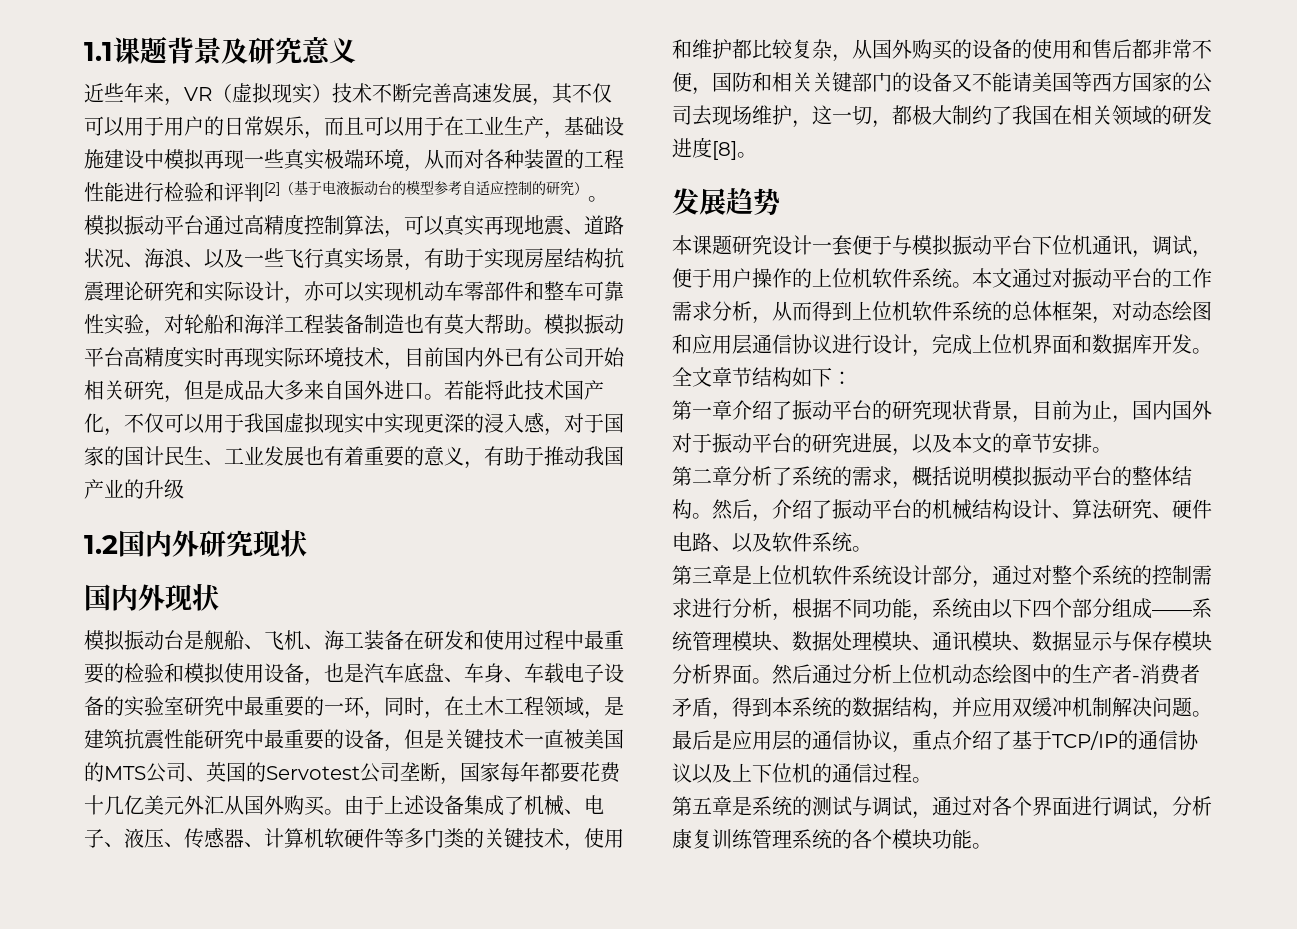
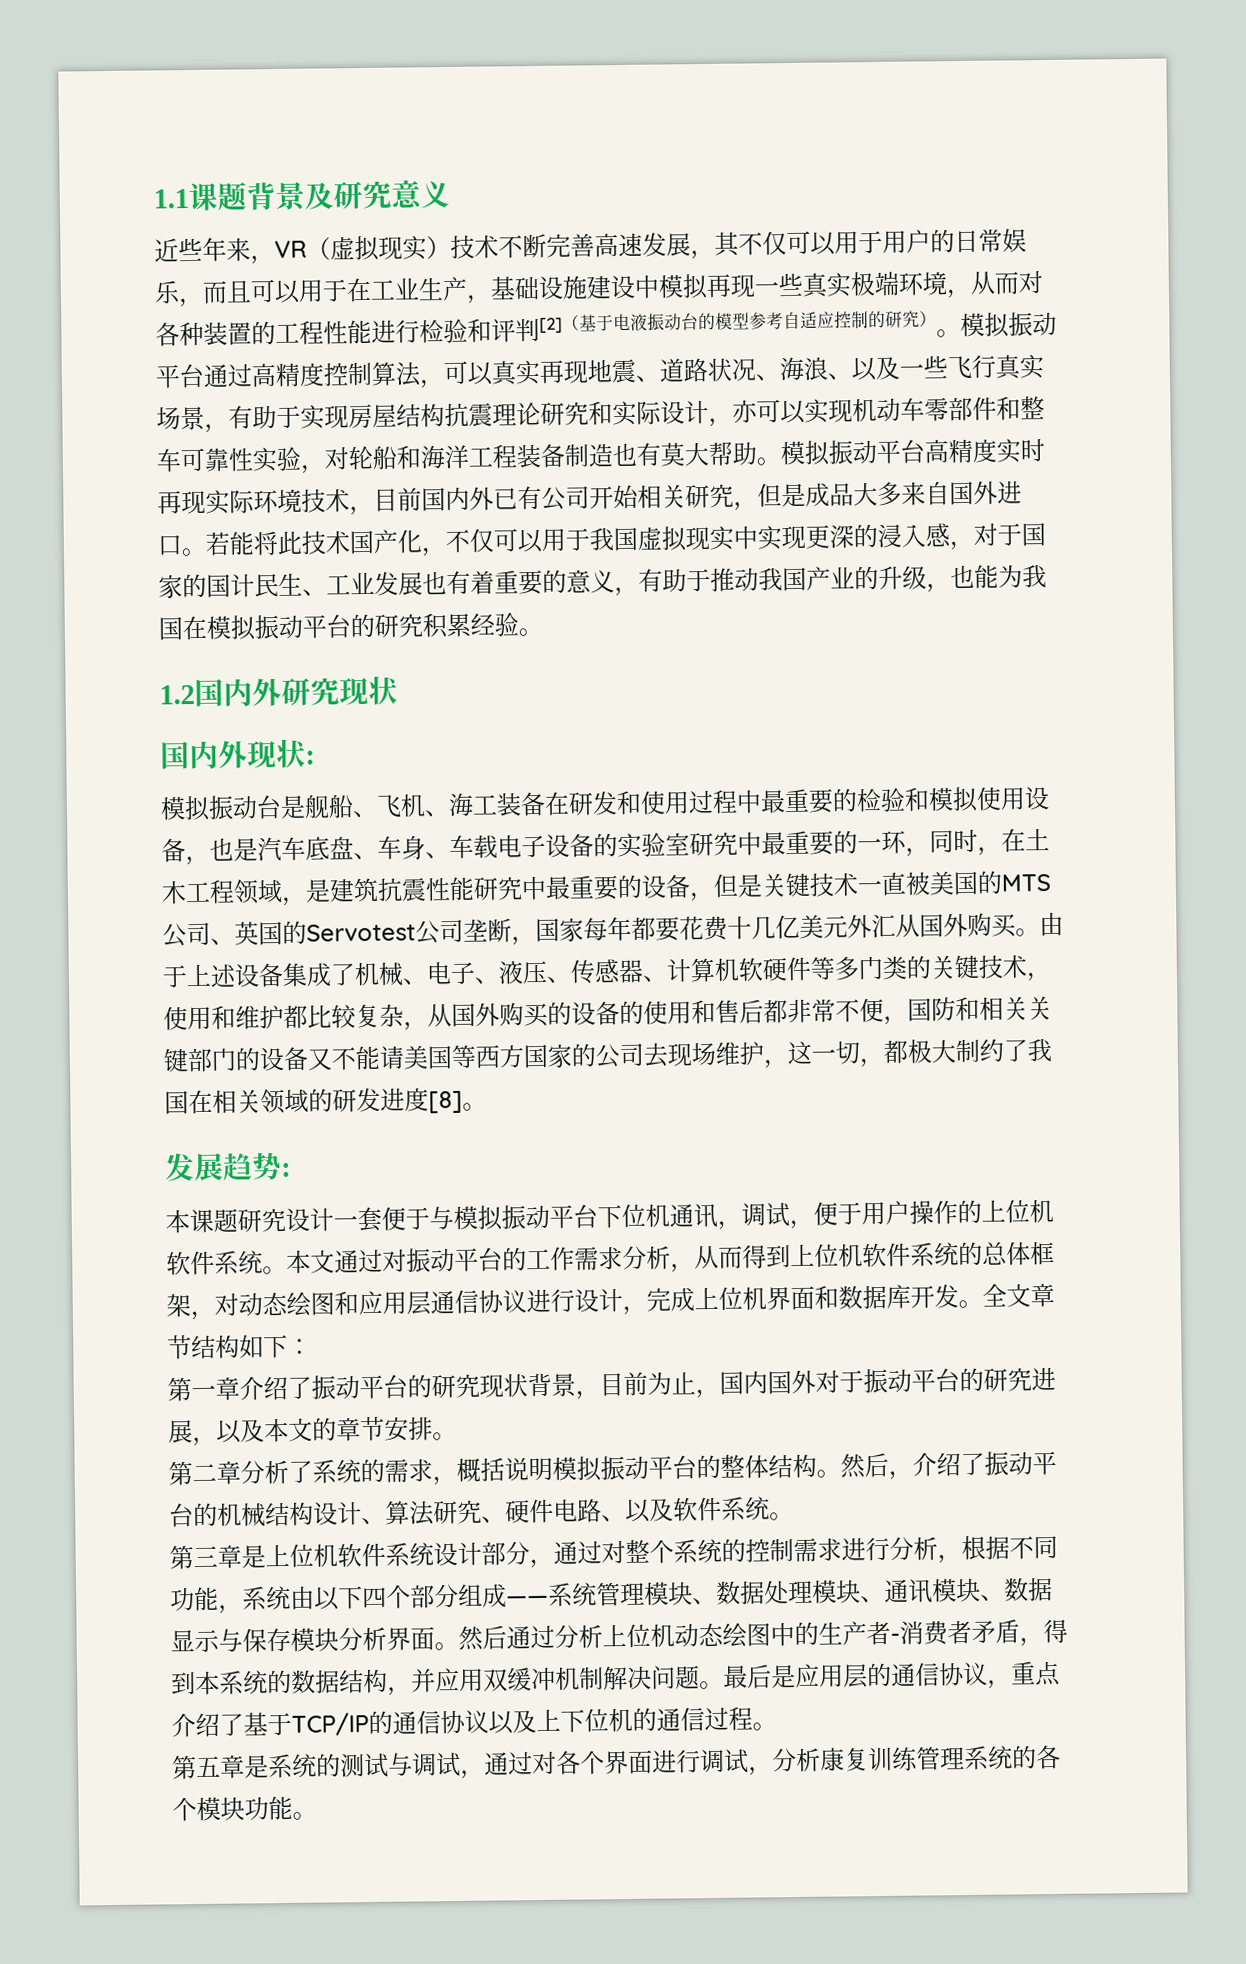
(184, 489) none -> [926,564,1047,593] [158,612,543,641] ，也能为我国在模拟振动平台的研究积累经验。
(220, 597) none -> [305,750,315,765] :
(780, 201) none -> [281,1162,291,1178] :

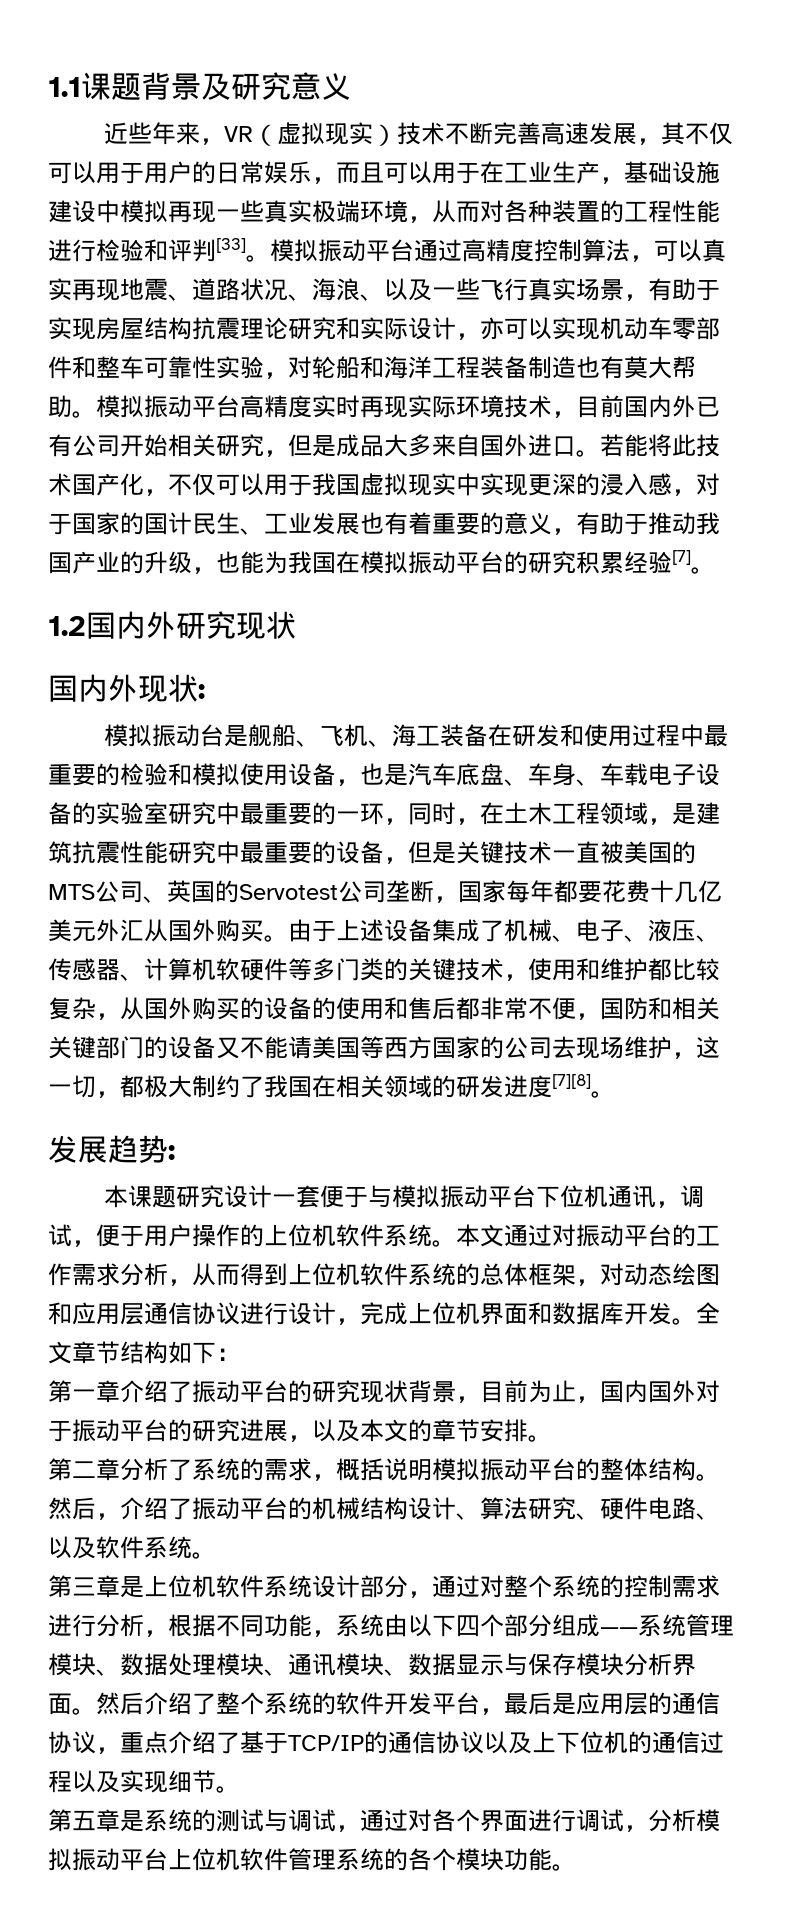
[539,310,937,333] [2]（基于电液振动台的模型参考自适应控制的研究） -> [216,238,246,253] [33]
(519, 624) none -> [672,550,691,565] [7]
[428,1090,463,1114] [8] -> [552,1074,591,1089] [7][8]
[506,1618,1068,1650] [171,1665,724,1696] 通过分析上位机动态绘图中的生产者-消费者矛盾，得到本系统的数据结构，并应用双缓冲机制解决问题。 -> [144,1692,504,1715] 介绍了整个系统的软件开发平台，
(753, 1718) none -> [72,1770,216,1793] 以及实现细节
[819,1746,918,1772] 康复训练 -> [696,1809,720,1832] [48,1848,288,1871] 模拟振动平台上位机软件

